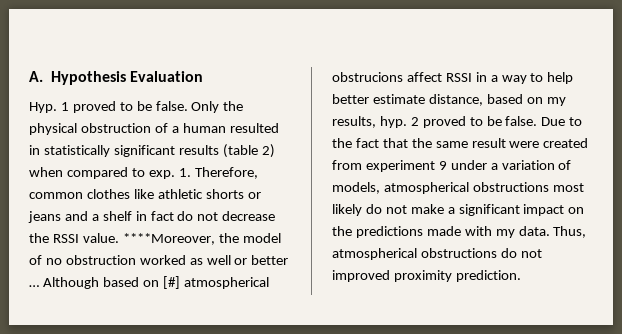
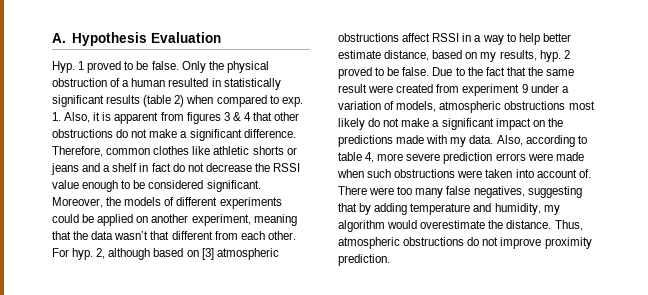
(191, 172) none -> [64,112,300,124] [52,129,296,141] Also, it is apparent from figures 3 & 4 that other obstructions do not make a significant difference.
[82,233,281,245] [29,255,289,265] [29,276,269,289] [332,72,403,82] value. ****Moreover, the model of no obstruction worked as well or better … Although based on [#] atmospherical obstrucions -> [52,180,261,192] [52,197,282,209] [52,214,297,226] [52,231,296,240] [52,248,279,260] [338,33,399,42] value enough to be considered significant. Moreover, the models of different experiments could be applied on another experiment, meaning that the data wasn’t that different from each other. For hyp. 2, although based on [3] atmospheric obstructions
[383,182,469,194] atmospherical -> [439,101,502,113] atmospheric
[553,226,587,238] [332,248,542,260] [332,270,390,282] Thus, atmospherical obstructions do not improved -> [496,135,587,147] [338,152,584,164] [337,169,591,178] [338,186,582,198] [338,203,560,215] [338,220,583,232] [338,237,542,249] Also, according to table 4, more severe prediction errors were made when such obstructions were taken into account of. There were too many false negatives, suggesting that by adding temperature and humidity, my algorithm would overestimate the distance. Thus, atmospheric obstructions do not improve

